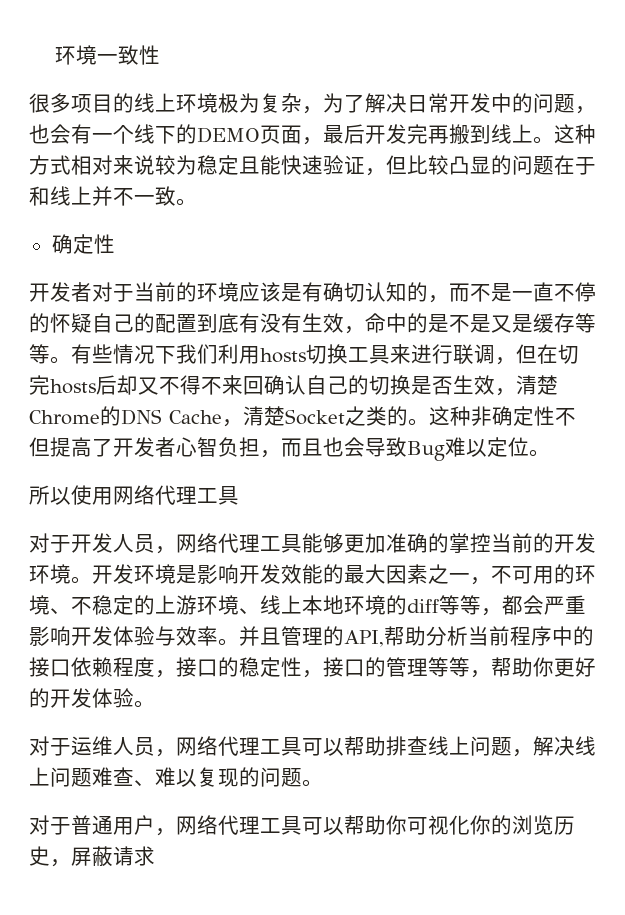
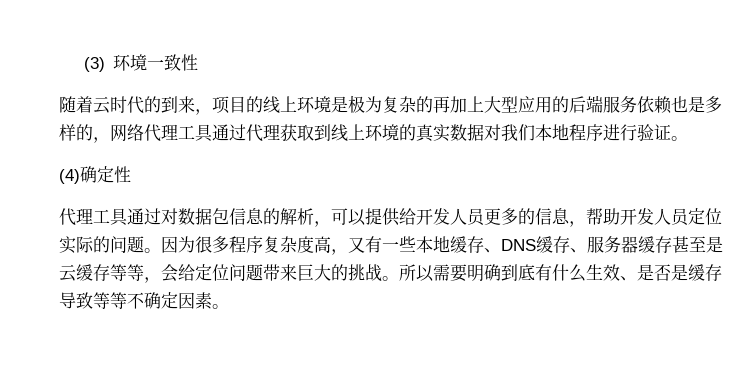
(54, 55) none -> [83,57,105,72] (3)
[29,93,71,113] 很多 -> [59,96,212,115] 随着云时代的到来，
(218, 103) none -> [331,96,348,113] 是
[302,93,596,114] [29,124,596,145] [29,155,596,176] [29,186,197,206] [51,234,115,254] [29,282,596,303] [29,313,596,334] [29,344,579,365] [29,375,558,396] [29,406,576,427] [29,437,550,461] [29,485,239,505] [29,533,596,554] [29,564,596,585] [29,595,586,616] [29,626,594,647] [29,657,596,678] [29,688,155,708] [29,736,596,757] [29,767,323,787] [29,815,575,836] [29,846,155,867] ，为了解决日常开发中的问题，也会有一个线下的DEMO页面，最后开发完再搬到线上。这种方式相对来说较为稳定且能快速验证，但比较凸显的问题在于和线上并不一致。 // 确定性 // 开发者对于当前的环境应该是有确切认知的，而不是一直不停的怀疑自己的配置到底有没有生效，命中的是不是又是缓存等等。有些情况下我们利用hosts切换工具来进行联调，但在切完hosts后却又不得不来回确认自己的切换是否生效，清楚Chrome的DNS Cache，清楚Socket之类的。这种非确定性不但提高了开发者心智负担，而且也会导致Bug难以定位。 // 所以使用网络代理工具 // 对于开发人员，网络代理工具能够更加准确的掌控当前的开发环境。开发环境是影响开发效能的最大因素之一，不可用的环境、不稳定的上游环境、线上本地环境的diff等等，都会严重影响开发体验与效率。并且管理的API,帮助分析当前程序中的接口依赖程度，接口的稳定性，接口的管理等等，帮助你更好的开发体验。 // 对于运维人员，网络代理工具可以帮助排查线上问题，解决线上问题难查、难以复现的问题。 // 对于普通用户，网络代理工具可以帮助你可视化你的浏览历史，屏蔽请求 -> [416,95,722,114] [59,124,688,143] [59,166,131,184] [59,208,722,227] [59,236,723,255] [59,264,722,283] [59,292,229,309] 的再加上大型应用的后端服务依赖也是多样的，网络代理工具通过代理获取到线上环境的真实数据对我们本地程序进行验证。 // (4)确定性 // 代理工具通过对数据包信息的解析，可以提供给开发人员更多的信息，帮助开发人员定位实际的问题。因为很多程序复杂度高，又有一些本地缓存、DNS缓存、服务器缓存甚至是云缓存等等，会给定位问题带来巨大的挑战。所以需要明确到底有什么生效、是否是缓存导致等等不确定因素。

